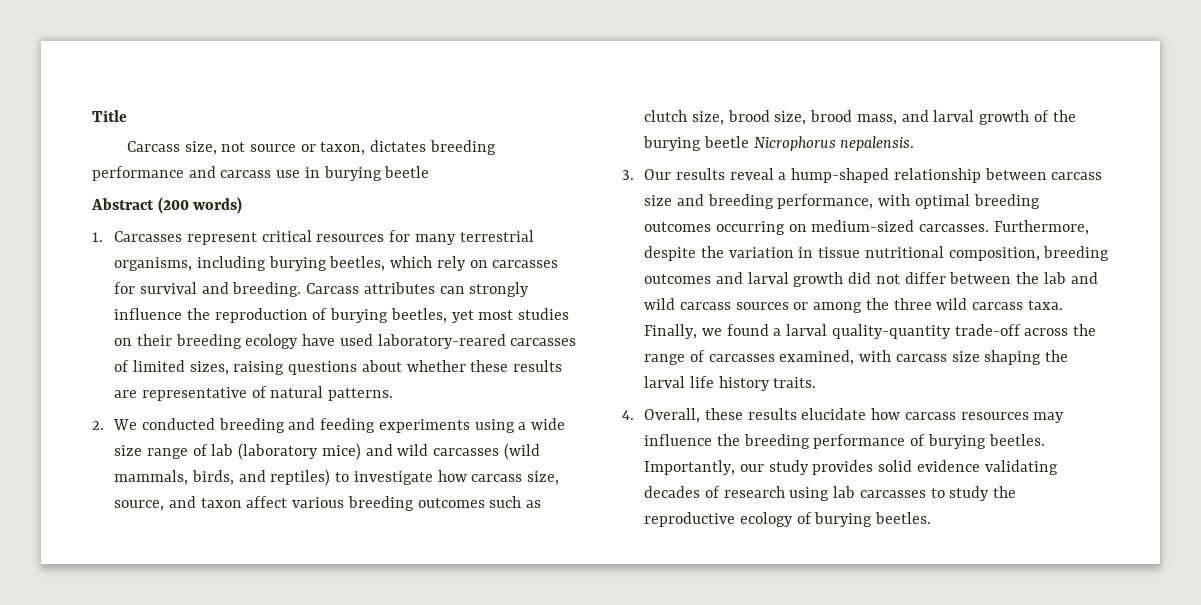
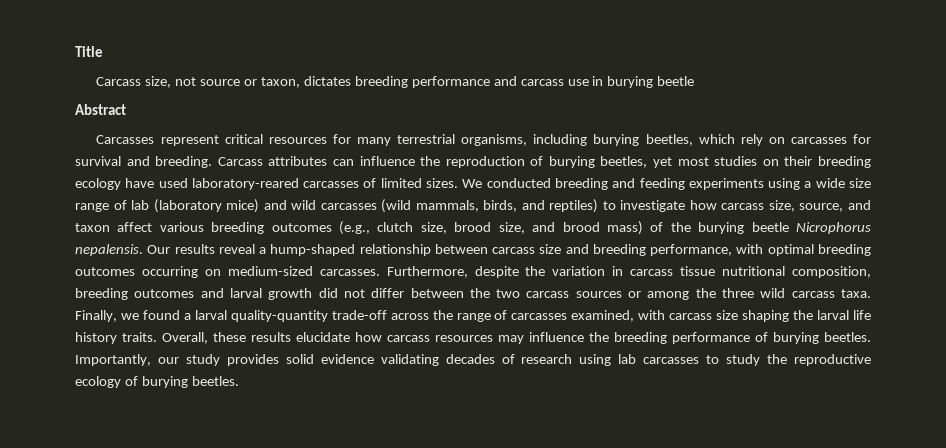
[157,197,243,214] [92,232,103,242] (200 words) // 1. -> (126, 109) //
[469,282,530,297] strongly -> (354, 162) none
[189,360,563,375] [114,386,394,401] [92,421,104,430] sizes, raising questions about whether these results are representative of natural patterns. // 2. -> [426,178,459,188] sizes.
[489,496,542,508] such as -> [339,221,371,235] (e.g.,
[810,110,1030,125] brood mass, and larval growth -> [532,221,643,235] and brood mass)
[622,170,634,180] // 3. -> (143, 250) none
(814, 252) none -> [630,269,674,276] carcass
[1043,272,1098,284] [644,298,676,310] lab and wild -> [496,289,521,298] two
[622,410,634,420] // 4. -> (157, 337) none

